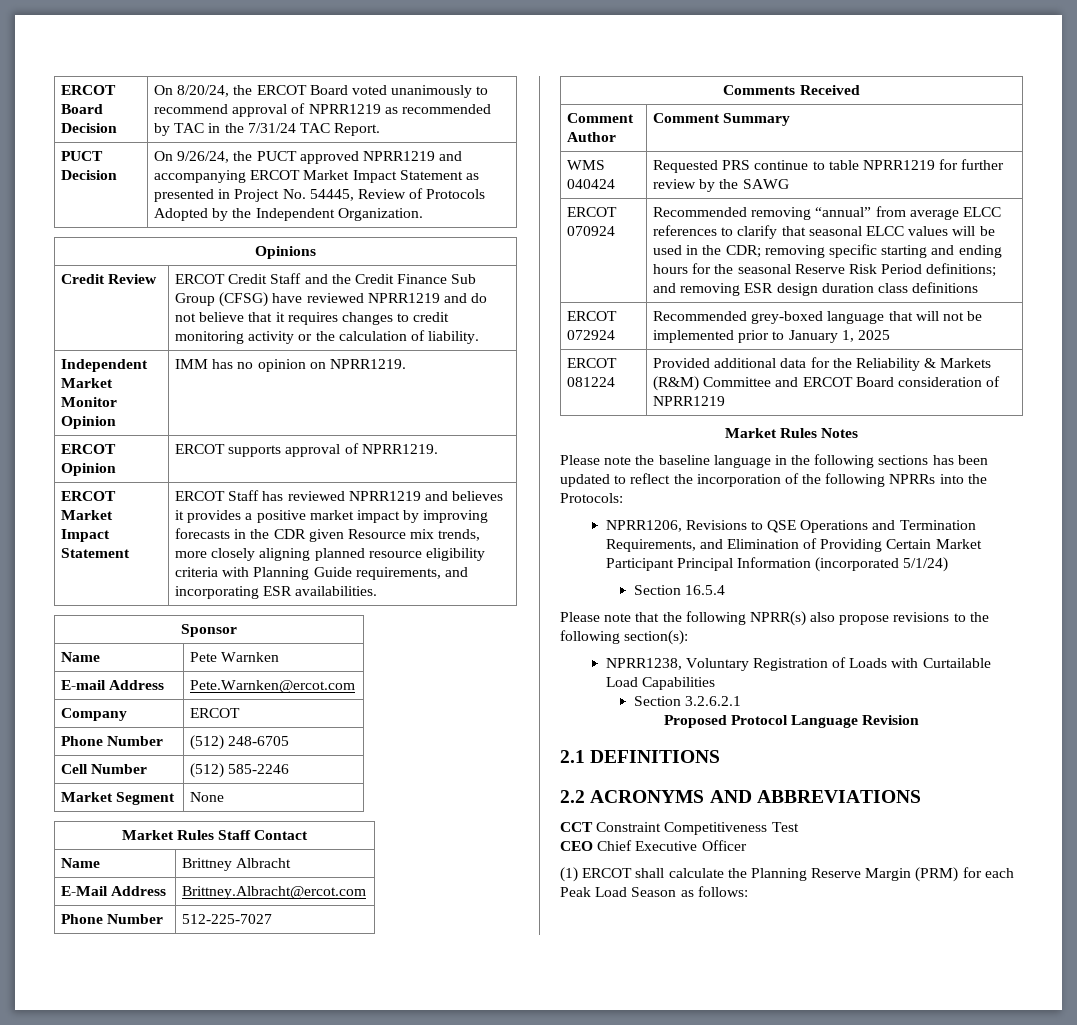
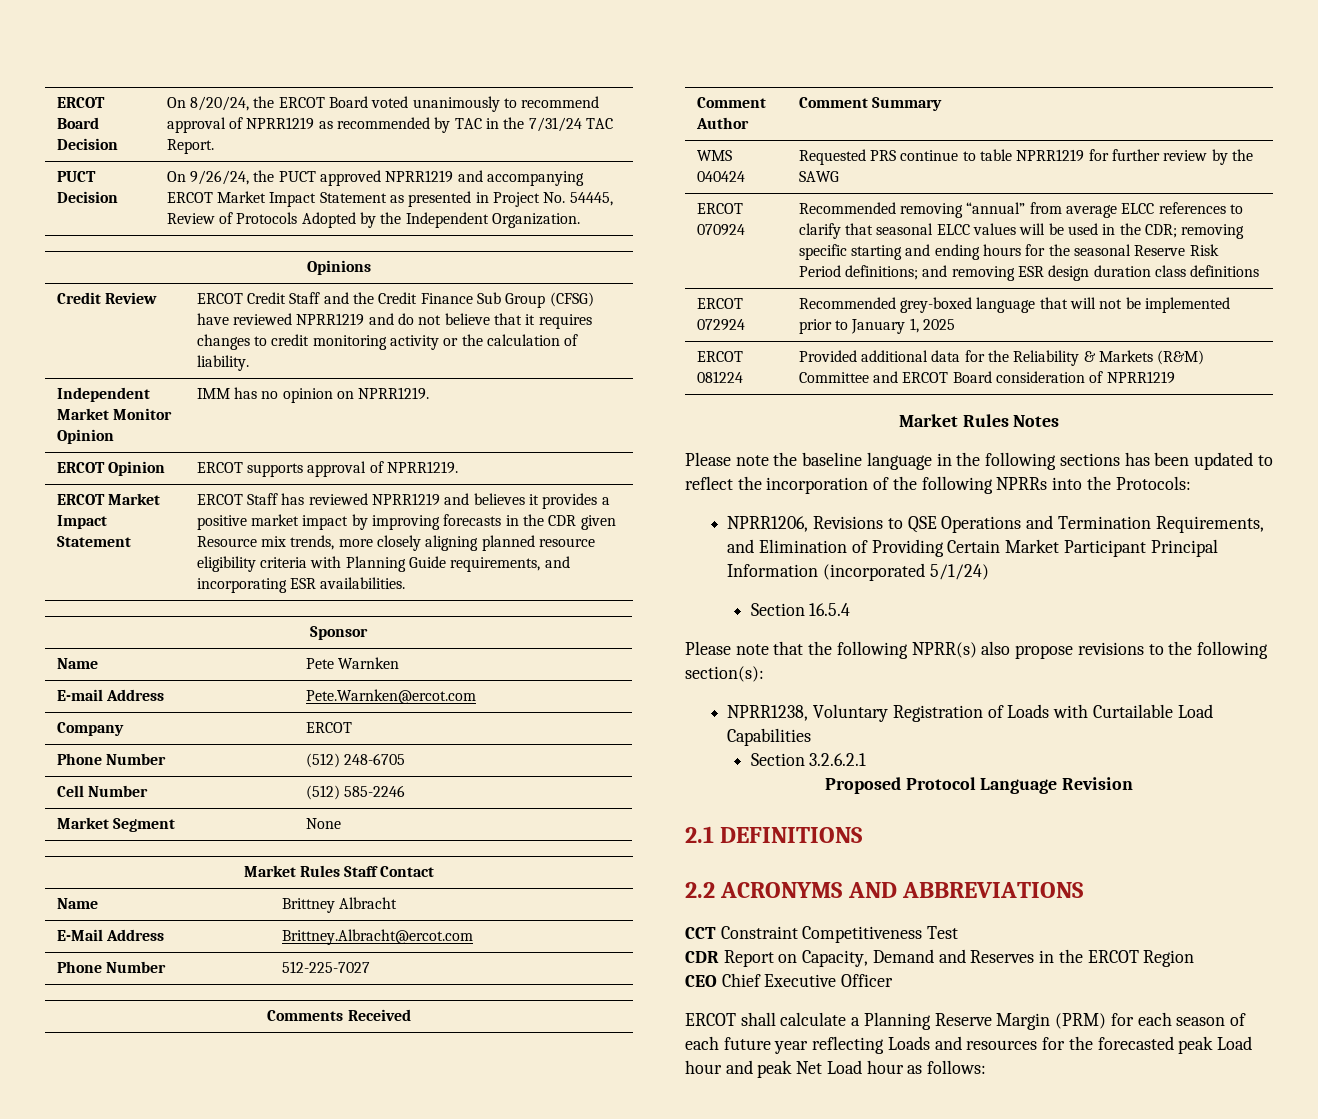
(799, 827) none -> [685,949,1195,967] // CDR Report on Capacity, Demand and Reserves in the ERCOT Region
[560,867,578,882] (1) -> (894, 980) none
[727,868,747,878] the -> [851,1017,861,1026] a
[560,887,677,897] Peak Load Season -> [1176,1013,1246,1026] [685,1036,1252,1054] [685,1060,904,1078] season of each future year reflecting Loads and resources for the forecasted peak Load hour and peak Net Load hour

